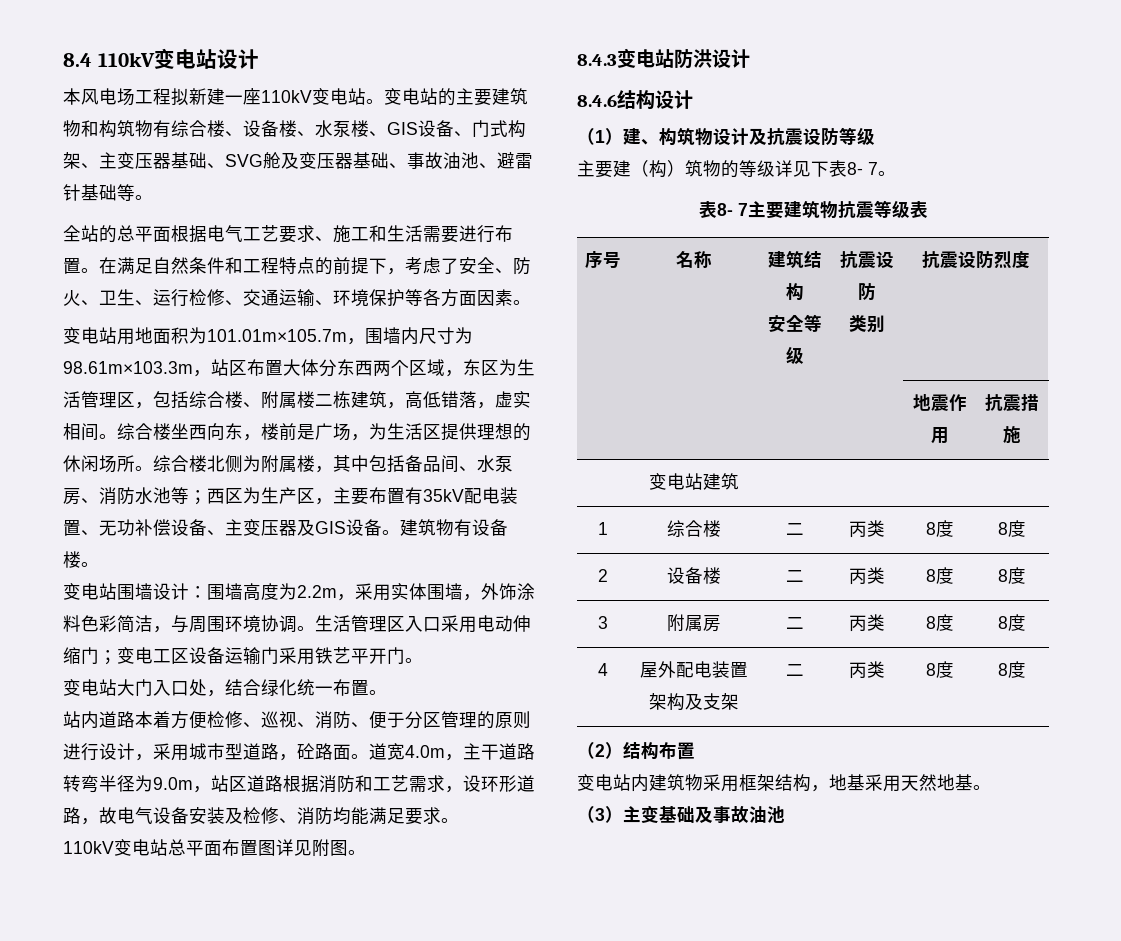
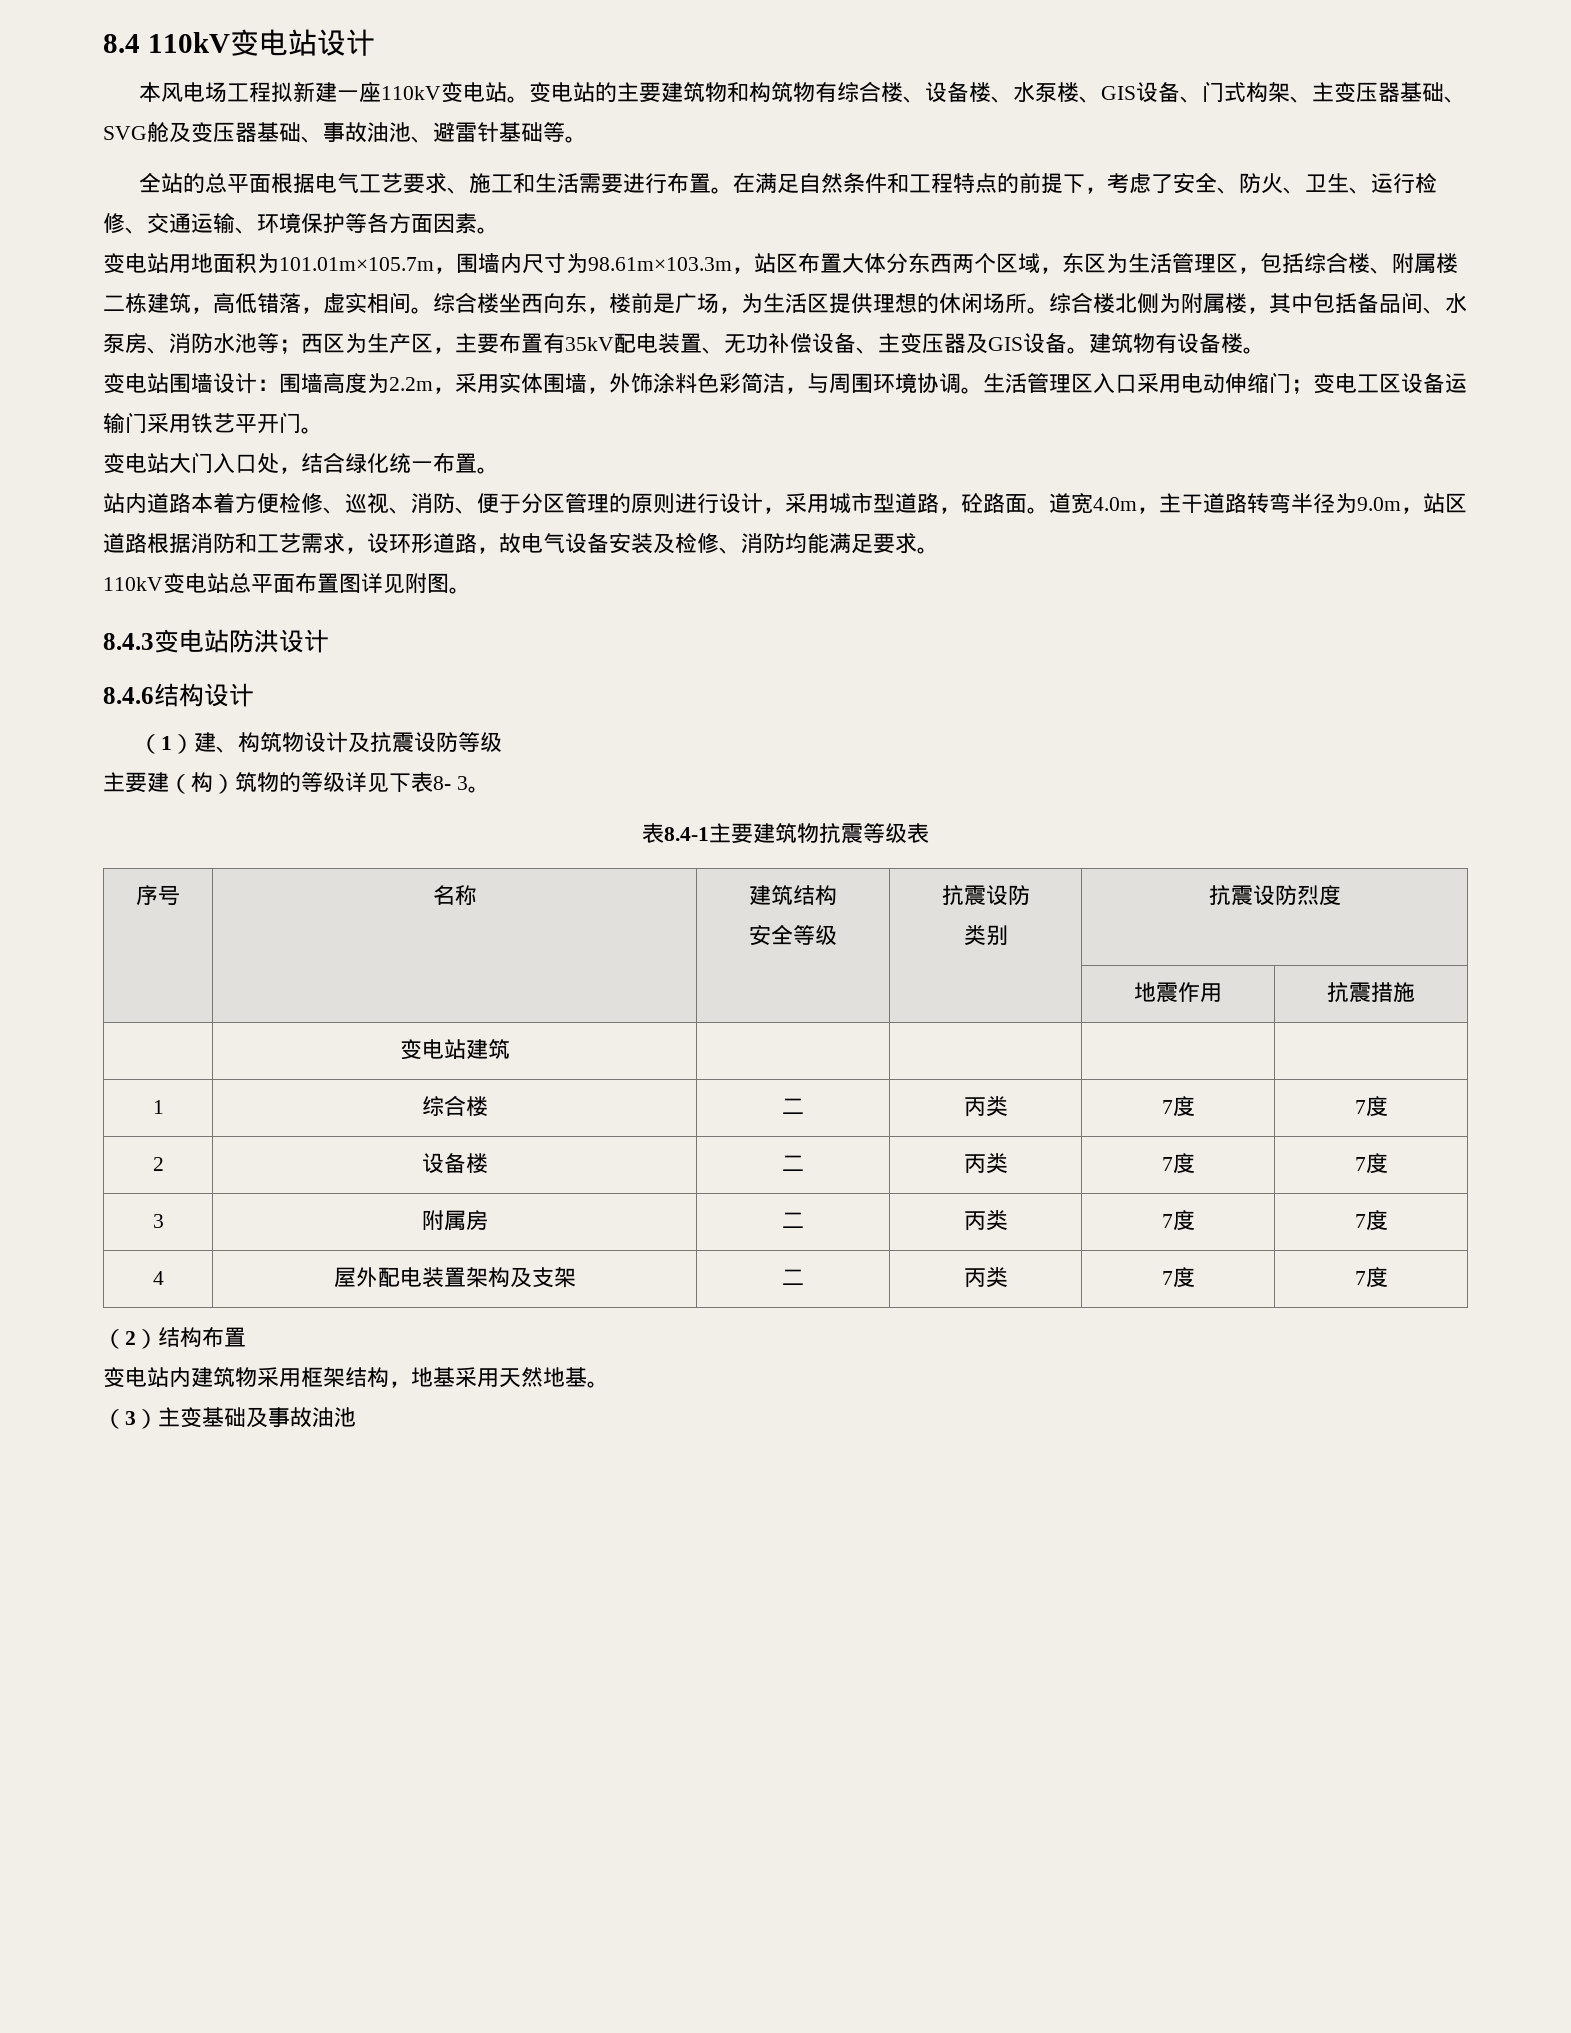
[868,162,878,175] 7 -> [456,776,468,790] 3
[716,203,748,216] 8- 7 -> [664,827,709,841] 8.4-1
[925,520,954,537] [998,522,1008,535] 8度 | 8 -> [1161,1096,1195,1117] [1354,1100,1366,1114] 7度 | 7
[925,567,954,584] [998,569,1008,582] 8度 | 8 -> [1161,1153,1195,1174] [1354,1157,1366,1171] 7度 | 7
[925,614,954,631] [998,616,1008,629] 8度 | 8 -> [1161,1210,1195,1231] [1354,1214,1366,1228] 7度 | 7
[925,661,954,678] [998,663,1008,676] 8度 | 8 -> [1161,1267,1195,1288] [1354,1271,1366,1285] 7度 | 7

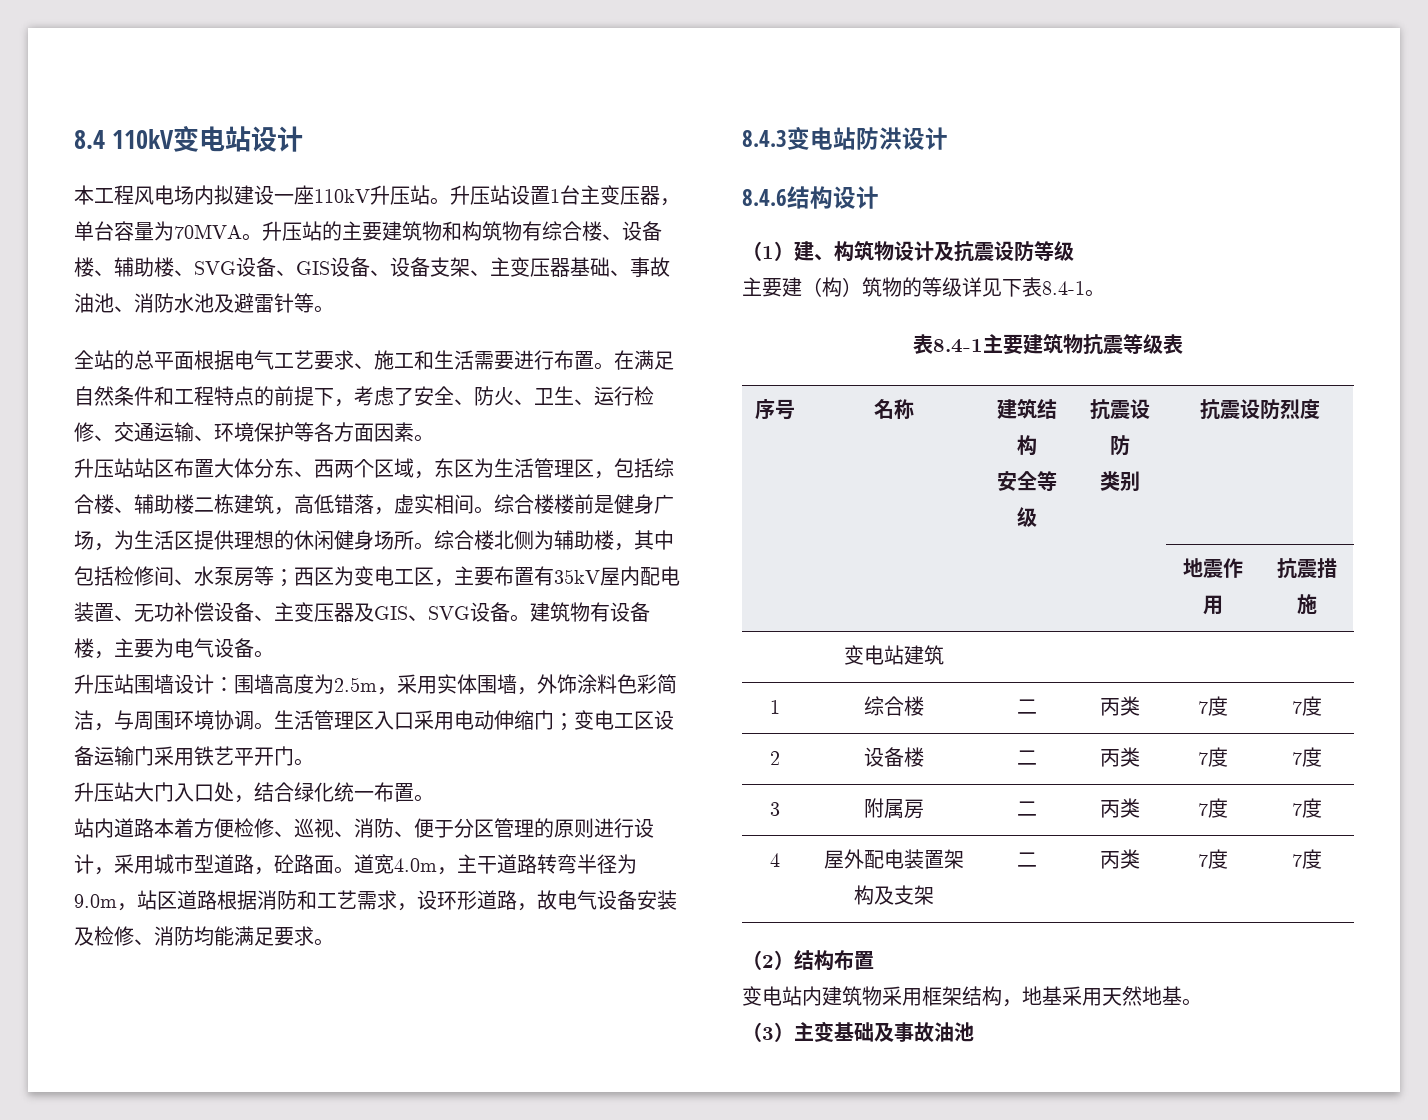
[160,82,573,103] 风电场工程拟新建一座110kV变电站。变电 -> [94,185,680,206] [74,221,302,241] 工程风电场内拟建设一座110kV升压站。升压站设置1台主变压器，单台容量为70MVA。升压
[1012,82,1079,103] 水泵楼 -> [114,257,276,277] 辅助楼、SVG设备
[1201,81,1268,103] 门式构 -> [390,257,450,277] 设备支
[103,122,543,143] SVG舱及变压器基础、事故油池、避雷针基础 -> [630,257,670,277] [74,293,294,313] 事故油池、消防水池及避雷针
[103,253,754,274] 变电站用地面积为101.01m×105.7m，围墙内尺寸为98.61m×103.3m， -> [74,458,134,478] 升压站
(930, 263) none -> [294,471,314,477] 、
[1392,253,1436,274] 附属 -> [134,494,174,514] 辅助
[499,292,675,314] 坐西向东，楼前是 -> [554,494,654,514] 楼前是健身
(983, 303) none -> [334,530,374,550] 健身
[1181,293,1225,314] 附属 -> [554,530,594,550] 辅助
[1357,293,1401,314] 备品 -> [114,566,154,586] 检修
[147,333,257,354] 、消防水池 -> (254, 577) none
[367,333,411,354] 生产 -> [354,566,414,586] 变电工
(614, 344) none -> [600,566,640,586] 屋内
(1023, 344) none -> [408,606,470,621] 、SVG
[1243,347,1265,354] [103,373,147,394] 。 // 变电 -> [94,638,274,659] [74,674,114,694] ，主要为电气设备。 // 升压
[389,377,433,391] 2.2m -> [334,677,377,692] 2.5m
[103,453,147,474] 变电 -> [74,782,114,802] 升压
[103,573,471,594] // 110kV变电站总平面布置图详见附图。 -> (334, 942) none
[433,776,468,790] 8- 3 -> [1042,281,1085,295] 8.4-1

